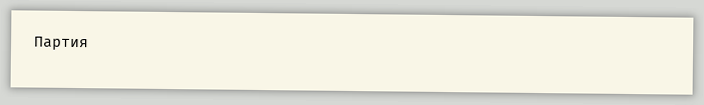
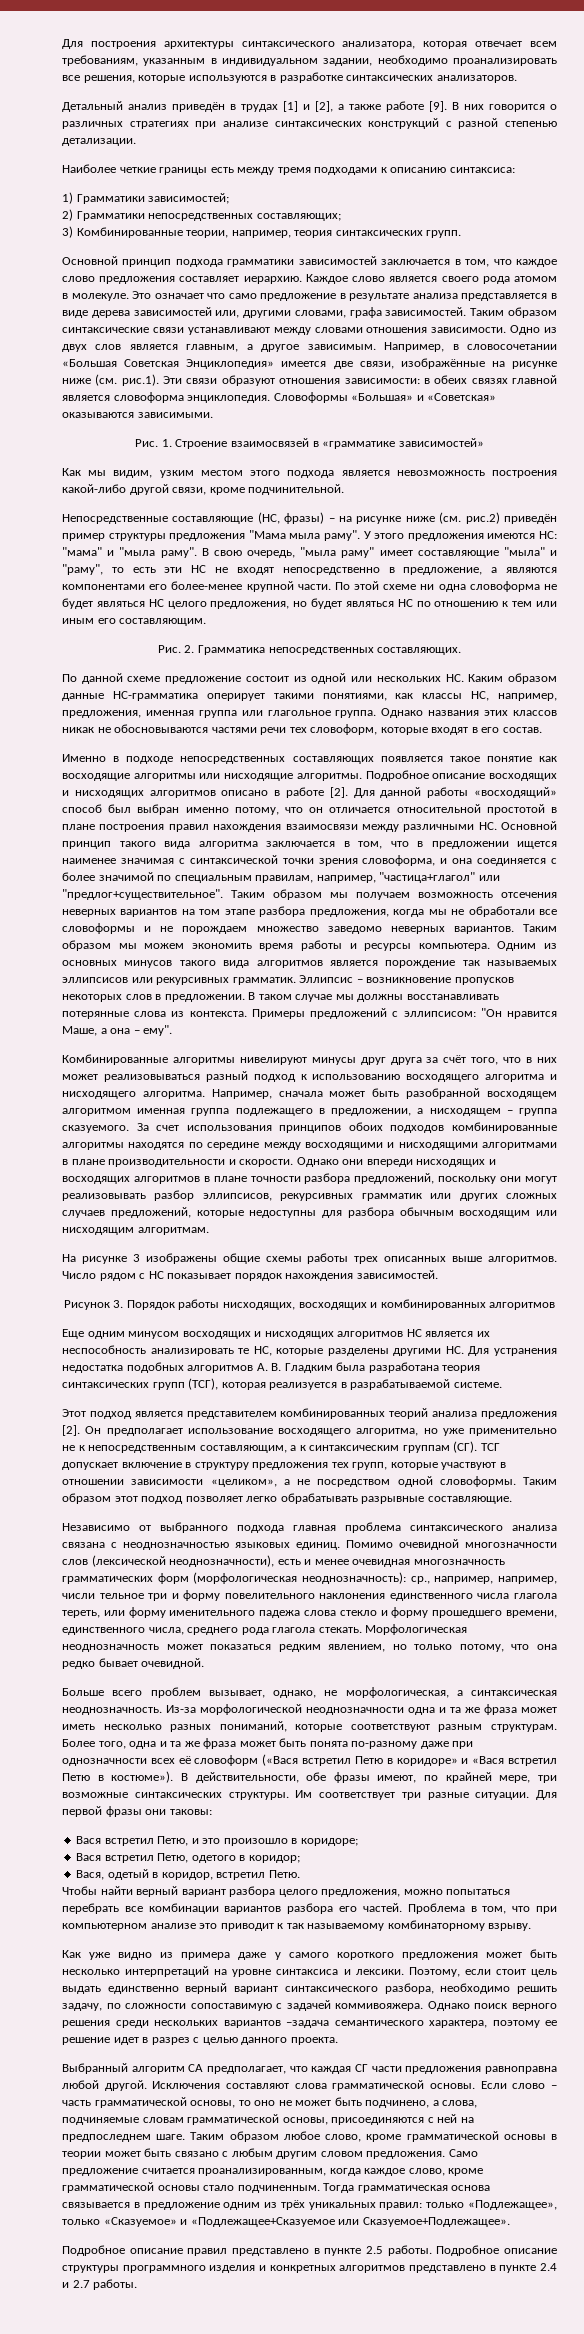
[34,36,89,51] Партия -> [62,39,557,49] [62,55,557,66] [62,72,517,83] [62,101,557,112] [62,118,557,129] [62,138,136,146] [62,164,515,175] [62,192,230,204] [62,209,341,221] [62,226,462,238] [62,256,557,267] [62,274,557,284] [62,291,557,301] [62,307,557,318] [62,325,557,335] [62,342,557,352] [62,358,557,369] [62,374,557,386] [62,392,497,403] [62,412,213,418] [135,438,484,449] [62,468,557,478] [62,484,345,495] [62,512,557,524] [62,530,558,541] [62,547,557,558] [62,564,557,575] [62,581,557,592] [62,598,558,609] [62,618,207,626] [157,645,462,655] [62,673,558,684] [62,691,557,701] [62,708,558,718] [62,724,542,735] [62,754,557,764] [62,770,557,781] [62,787,557,798] [62,804,557,815] [62,821,557,832] [62,841,557,849] [62,855,557,866] [62,872,500,883] [62,889,557,900] [62,906,557,917] [62,923,557,934] [62,940,558,951] [62,960,557,968] [62,975,514,985] [62,992,499,1002] [62,1008,557,1019] [62,1025,173,1036] [62,1054,558,1065] [62,1071,557,1082] [62,1088,557,1099] [62,1108,557,1116] [62,1122,557,1133] [62,1142,557,1150] [62,1157,496,1167] [62,1173,558,1184] [62,1190,558,1201] [62,1207,557,1218] [62,1227,209,1235] [62,1253,557,1264] [62,1270,438,1281] [63,1299,556,1310] [62,1329,490,1339] [62,1345,557,1356] [62,1362,481,1373] [62,1378,502,1390] [62,1408,557,1419] [62,1425,557,1436] [62,1441,500,1453] [62,1462,506,1470] [62,1476,557,1487] [62,1493,512,1504] [62,1522,557,1533] [62,1539,557,1550] [62,1555,505,1567] [62,1572,557,1584] [62,1590,557,1601] [62,1607,557,1618] [62,1624,468,1635] [62,1644,557,1652] [62,1658,205,1669] [62,1687,557,1698] [62,1704,557,1715] [62,1721,557,1732] [62,1738,474,1749] [62,1754,557,1766] [62,1771,557,1783] [62,1790,557,1800] [62,1806,212,1817] [76,1836,358,1846] [76,1853,300,1863] [76,1869,300,1880] [62,1886,511,1897] [62,1903,557,1914] [62,1920,532,1931] [62,1949,557,1960] [62,1966,558,1977] [62,1983,557,1994] [62,2000,557,2011] [62,2020,557,2028] [62,2037,338,2045] [62,2063,557,2074] [62,2080,557,2091] [62,2097,478,2108] [62,2114,474,2125] [62,2131,557,2142] [62,2148,478,2159] [62,2168,484,2176] [62,2182,491,2193] [62,2200,557,2210] [62,2217,510,2227] [62,2245,557,2256] [62,2263,557,2273] [62,2279,138,2290] Для построения архитектуры синтаксического анализатора, которая отвечает всем требованиям, указанным в индивидуальном задании, необходимо проанализировать все решения, которые используются в разработке синтаксических анализаторов. // Детальный анализ приведён в трудах [1] и [2], а также работе [9]. В них говорится о различных стратегиях при анализе синтаксических конструкций с разной степенью детализации. // Наиболее четкие границы есть между тремя подходами к описанию синтаксиса: // 1) Грамматики зависимостей; // 2) Грамматики непосредственных составляющих; // 3) Комбинированные теории, например, теория синтаксических групп. // Основной принцип подхода грамматики зависимостей заключается в том, что каждое слово предложения составляет иерархию. Каждое слово является своего рода атомом в молекуле. Это означает что само предложение в результате анализа представляется в виде дерева зависимостей или, другими словами, графа зависимостей. Таким образом синтаксические связи устанавливают между словами отношения зависимости. Одно из двух слов является главным, а другое зависимым. Например, в словосочетании «Большая Советская Энциклопедия» имеется две связи, изображённые на рисунке ниже (см. рис.1). Эти связи образуют отношения зависимости: в обеих связях главной является словоформа энциклопедия. Словоформы «Большая» и «Советская» оказываются зависимыми. // Рис. 1. Строение взаимосвязей в «грамматике зависимостей» // Как мы видим, узким местом этого подхода является невозможность построения какой-либо другой связи, кроме подчинительной. // Непосредственные составляющие (НС, фразы) – на рисунке ниже (см. рис.2) приведён пример структуры предложения "Мама мыла раму". У этого предложения имеются НС: "мама" и "мыла раму". В свою очередь, "мыла раму" имеет составляющие "мыла" и "раму", то есть эти НС не входят непосредственно в предложение, а являются компонентами его более-менее крупной части. По этой схеме ни одна словоформа не будет являться НС целого предложения, но будет являться НС по отношению к тем или иным его составляющим. // Рис. 2. Грамматика непосредственных составляющих. // По данной схеме предложение состоит из одной или нескольких НС. Каким образом данные НС-грамматика оперирует такими понятиями, как классы НС, например, предложения, именная группа или глагольное группа. Однако названия этих классов никак не обосновываются частями речи тех словоформ, которые входят в его состав. // Именно в подходе непосредственных составляющих появляется такое понятие как восходящие алгоритмы или нисходящие алгоритмы. Подробное описание восходящих и нисходящих алгоритмов описано в работе [2]. Для данной работы «восходящий» способ был выбран именно потому, что он отличается относительной простотой в плане построения правил нахождения взаимосвязи между различными НС. Основной принцип такого вида алгоритма заключается в том, что в предложении ищется наименее значимая с синтаксической точки зрения словоформа, и она соединяется с более значимой по специальным правилам, например, "частица+глагол" или "предлог+существительное". Таким образом мы получаем возможность отсечения неверных вариантов на том этапе разбора предложения, когда мы не обработали все словоформы и не порождаем множество заведомо неверных вариантов. Таким образом мы можем экономить время работы и ресурсы компьютера. Одним из основных минусов такого вида алгоритмов является порождение так называемых эллипсисов или рекурсивных грамматик. Эллипсис – возникновение пропусков некоторых слов в предложении. В таком случае мы должны восстанавливать потерянные слова из контекста. Примеры предложений с эллипсисом: "Он нравится Маше, а она – ему". // Комбинированные алгоритмы нивелируют минусы друг друга за счёт того, что в них может реализовываться разный подход к использованию восходящего алгоритма и нисходящего алгоритма. Например, сначала может быть разобранной восходящем алгоритмом именная группа подлежащего в предложении, а нисходящем – группа сказуемого. За счет использования принципов обоих подходов комбинированные алгоритмы находятся по середине между восходящими и нисходящими алгоритмами в плане производительности и скорости. Однако они впереди нисходящих и восходящих алгоритмов в плане точности разбора предложений, поскольку они могут реализовывать разбор эллипсисов, рекурсивных грамматик или других сложных случаев предложений, которые недоступны для разбора обычным восходящим или нисходящим алгоритмам. // На рисунке 3 изображены общие схемы работы трех описанных выше алгоритмов. Число рядом с НС показывает порядок нахождения зависимостей. // Рисунок 3. Порядок работы нисходящих, восходящих и комбинированных алгоритмов // Еще одним минусом восходящих и нисходящих алгоритмов НС является их неспособность анализировать те НС, которые разделены другими НС. Для устранения недостатка подобных алгоритмов А. В. Гладким была разработана теория синтаксических групп (ТСГ), которая реализуется в разрабатываемой системе. // Этот подход является представителем комбинированных теорий анализа предложения [2]. Он предполагает использование восходящего алгоритма, но уже применительно не к непосредственным составляющим, а к синтаксическим группам (СГ). ТСГ допускает включение в структуру предложения тех групп, которые участвуют в отношении зависимости «целиком», а не посредством одной словоформы. Таким образом этот подход позволяет легко обрабатывать разрывные составляющие. // Независимо от выбранного подхода главная проблема синтаксического анализа связана с неоднозначностью языковых единиц. Помимо очевидной многозначности слов (лексической неоднозначности), есть и менее очевидная многозначность грамматических форм (морфологическая неоднозначность): ср., например, например, числи тельное три и форму повелительного наклонения единственного числа глагола тереть, или форму именительного падежа слова стекло и форму прошедшего времени, единственного числа, среднего рода глагола стекать. Морфологическая неоднозначность может показаться редким явлением, но только потому, что она редко бывает очевидной. // Больше всего проблем вызывает, однако, не морфологическая, а синтаксическая неоднозначность. Из-за морфологической неоднозначности одна и та же фраза может иметь несколько разных пониманий, которые соответствуют разным структурам. Более того, одна и та же фраза может быть понята по-разному даже при однозначности всех её словоформ («Вася встретил Петю в коридоре» и «Вася встретил Петю в костюме»). В действительности, обе фразы имеют, по крайней мере, три возможные синтаксических структуры. Им соответствует три разные ситуации. Для первой фразы они таковы: // Вася встретил Петю, и это произошло в коридоре; // Вася встретил Петю, одетого в коридор; // Вася, одетый в коридор, встретил Петю. // Чтобы найти верный вариант разбора целого предложения, можно попытаться перебрать все комбинации вариантов разбора его частей. Проблема в том, что при компьютерном анализе это приводит к так называемому комбинаторному взрыву. // Как уже видно из примера даже у самого короткого предложения может быть несколько интерпретаций на уровне синтаксиса и лексики. Поэтому, если стоит цель выдать единственно верный вариант синтаксического разбора, необходимо решить задачу, по сложности сопоставимую с задачей коммивояжера. Однако поиск верного решения среди нескольких вариантов –задача семантического характера, поэтому ее решение идет в разрез с целью данного проекта. // Выбранный алгоритм СА предполагает, что каждая СГ части предложения равноправна любой другой. Исключения составляют слова грамматической основы. Если слово – часть грамматической основы, то оно не может быть подчинено, а слова, подчиняемые словам грамматической основы, присоединяются с ней на предпоследнем шаге. Таким образом любое слово, кроме грамматической основы в теории может быть связано с любым другим словом предложения. Само предложение считается проанализированным, когда каждое слово, кроме грамматической основы стало подчиненным. Тогда грамматическая основа связывается в предложение одним из трёх уникальных правил: только «Подлежащее», только «Сказуемое» и «Подлежащее+Сказуемое или Сказуемое+Подлежащее». // Подробное описание правил представлено в пункте 2.5 работы. Подробное описание структуры программного изделия и конкретных алгоритмов представлено в пункте 2.4 и 2.7 работы.

